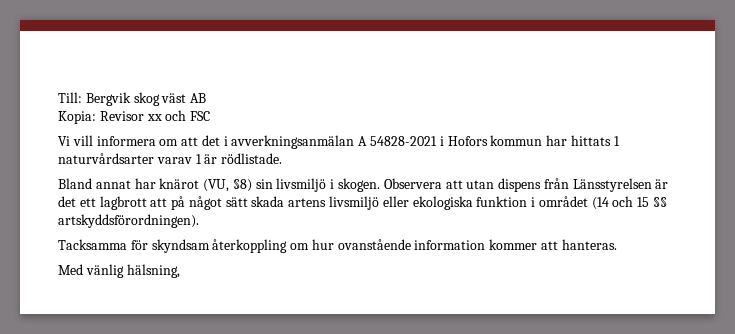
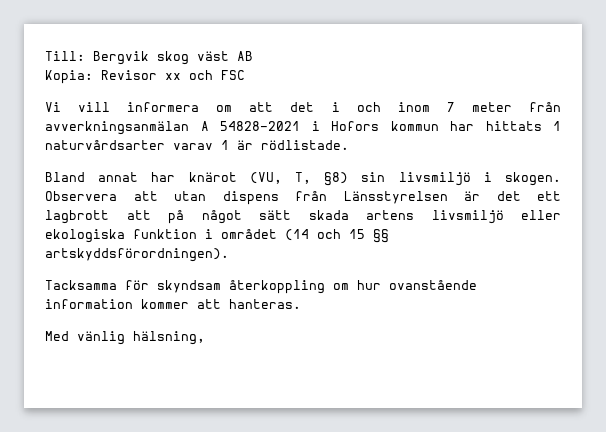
(228, 141) none -> [356,102,562,112] och inom 7 meter från
(230, 185) none -> [295,172,311,184] T,

